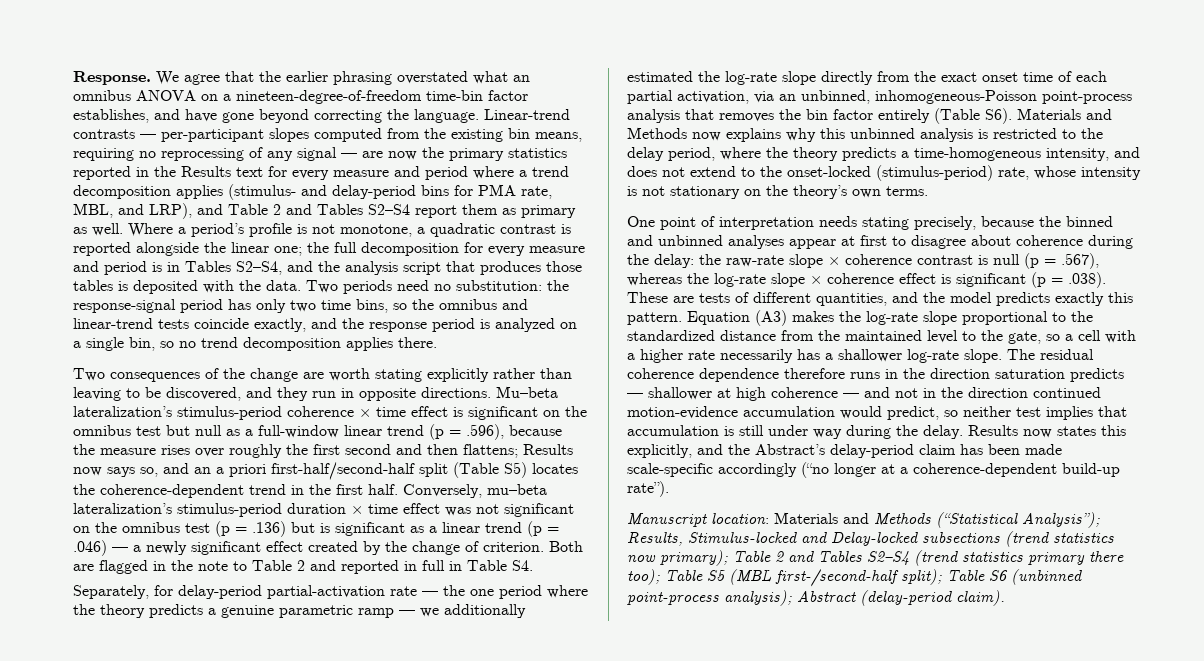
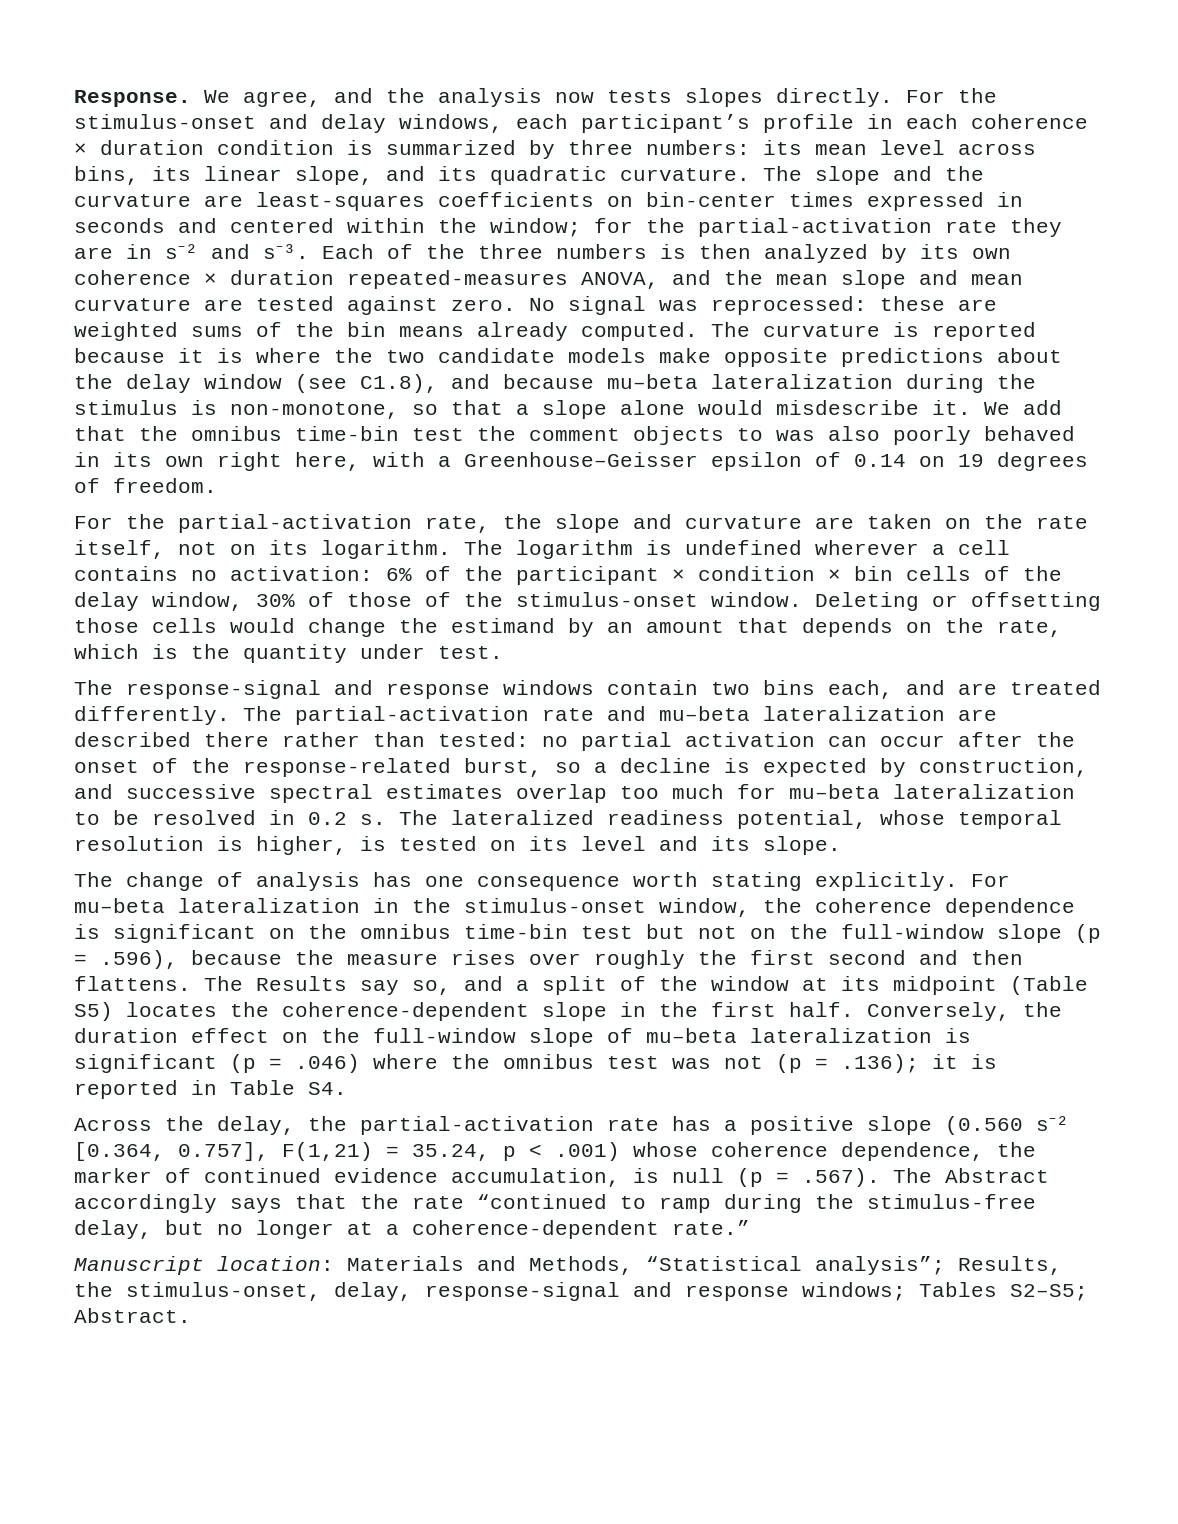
[184,71,530,85] [73,90,528,104] [73,109,570,123] [73,128,582,142] [73,147,567,161] [73,166,569,180] [73,184,552,200] [73,203,576,219] [73,223,571,237] [73,242,585,256] [73,261,582,275] [73,280,569,294] [73,299,528,313] [73,318,577,332] [73,337,437,351] [73,368,572,382] [73,386,558,401] [73,406,448,420] agree that the earlier phrasing overstated what an omnibus ANOVA on a nineteen-degree-of-freedom time-bin factor establishes, and have gone beyond correcting the language. Linear-trend contrasts — per-participant slopes computed from the existing bin means, requiring no reprocessing of any signal — are now the primary statistics reported in the Results text for every measure and period where a trend decomposition applies (stimulus- and delay-period bins for PMA rate, MBL, and LRP), and Table 2 and Tables S2–S4 report them as primary as well. Where a period’s profile is not monotone, a quadratic contrast is reported alongside the linear one; the full decomposition for every measure and period is in Tables S2–S4, and the analysis script that produces those tables is deposited with the data. Two periods need no substitution: the response-signal period has only two time bins, so the omnibus and linear-trend tests coincide exactly, and the response period is analyzed on a single bin, so no trend decomposition applies there. // Two consequences of the change are worth stating explicitly rather than leaving to be discovered, and they run in opposite directions. Mu–beta lateralization’s stimulus-period coherence × time effect -> [243,88,997,107] [74,114,1088,133] [74,140,1036,159] [74,166,984,185] [74,192,1023,211] [74,218,1062,237] [74,244,1011,263] [74,270,1023,289] [74,296,997,315] [74,322,1036,341] [74,348,1062,367] [74,374,1036,393] [74,400,1062,419] [74,426,1075,445] [74,452,1088,471] [74,478,217,493] [74,514,1088,533] [74,540,1010,559] [74,566,1062,585] [74,592,1101,611] [74,618,1062,637] [74,644,503,663] [74,680,1101,699] [74,706,997,725] [74,732,1075,751] [74,758,1088,777] [74,784,1075,803] [74,810,1062,829] [74,836,841,855] [74,872,1010,891] [74,898,1075,917] agree, and the analysis now tests slopes directly. For the stimulus-onset and delay windows, each participant’s profile in each coherence × duration condition is summarized by three numbers: its mean level across bins, its linear slope, and its quadratic curvature. The slope and the curvature are least-squares coefficients on bin-center times expressed in seconds and centered within the window; for the partial-activation rate they are in s⁻² and s⁻³. Each of the three numbers is then analyzed by its own coherence × duration repeated-measures ANOVA, and the mean slope and mean curvature are tested against zero. No signal was reprocessed: these are weighted sums of the bin means already computed. The curvature is reported because it is where the two candidate models make opposite predictions about the delay window (see C1.8), and because mu–beta lateralization during the stimulus is non-monotone, so that a slope alone would misdescribe it. We add that the omnibus time-bin test the comment objects to was also poorly behaved in its own right here, with a Greenhouse–Geisser epsilon of 0.14 on 19 degrees of freedom. // For the partial-activation rate, the slope and curvature are taken on the rate itself, not on its logarithm. The logarithm is undefined wherever a cell contains no activation: 6% of the participant × condition × bin cells of the delay window, 30% of those of the stimulus-onset window. Deleting or offsetting those cells would change the estimand by an amount that depends on the rate, which is the quantity under test. // The response-signal and response windows contain two bins each, and are treated differently. The partial-activation rate and mu–beta lateralization are described there rather than tested: no partial activation can occur after the onset of the response-related burst, so a decline is expected by construction, and successive spectral estimates overlap too much for mu–beta lateralization to be resolved in 0.2 s. The lateralized readiness potential, whose temporal resolution is higher, is tested on its level and its slope. // The change of analysis has one consequence worth stating explicitly. For mu–beta lateralization in the stimulus-onset window, the coherence dependence
(131, 430) none -> [464,924,568,939] time-bin
[195,425,424,438] null as a full-window linear trend -> [698,924,1062,943] not on the full-window slope
[463,444,573,458] [73,462,448,480] flattens; Results now says so, and an a priori first-half/second-half split -> [74,976,997,995] flattens. The Results say so, and a split of the window at its midpoint
[249,484,286,495] trend -> [542,1002,607,1021] slope
[487,484,547,495] [73,503,574,517] [73,521,559,537] [73,540,583,556] [73,560,533,574] [73,585,588,599] [73,604,526,618] [627,71,1107,85] [627,90,1132,104] [627,108,1112,124] [627,127,1103,142] [627,147,1140,161] [627,165,1141,181] [627,185,928,199] [627,216,1113,230] [627,235,1133,249] [627,253,1099,269] [627,272,1106,288] [627,292,1133,306] [627,310,1093,326] [627,330,1136,344] [627,349,1094,363] [627,368,1124,382] [627,387,1101,401] [627,406,1127,420] [627,425,1126,439] [627,444,1062,458] [627,462,829,478] mu–beta lateralization’s stimulus-period duration × time effect was not significant on the omnibus test (p = .136) but is significant as a linear trend (p = .046) — a newly significant effect created by the change of criterion. Both are flagged in the note to Table 2 and reported in full in Table S4. // Separately, for delay-period partial-activation rate — the one period where the theory predicts a genuine parametric ramp — we additionally estimated the log-rate slope directly from the exact onset time of each partial activation, via an unbinned, inhomogeneous-Poisson point-process analysis that removes the bin factor entirely (Table S6). Materials and Methods now explains why this unbinned analysis is restricted to the delay period, where the theory predicts a time-homogeneous intensity, and does not extend to the onset-locked (stimulus-period) rate, whose intensity is not stationary on the theory’s own terms. // One point of interpretation needs stating precisely, because the binned and unbinned analyses appear at first to disagree about coherence during the delay: the raw-rate slope × coherence contrast is null (p = .567), whereas the log-rate slope × coherence effect is significant (p = .038). These are tests of different quantities, and the model predicts exactly this pattern. Equation (A3) makes the log-rate slope proportional to the standardized distance from the maintained level to the gate, so a cell with a higher rate necessarily has a shallower log-rate slope. The residual coherence dependence therefore runs in the direction saturation predicts — shallower at high coherence — and not in the direction continued motion-evidence accumulation would predict, so neither test implies that accumulation is still under way during the delay. Results now states this explicitly, and the Abstract’s delay-period claim has been made scale-specific accordingly (“no -> [1023,1002,1062,1017] [74,1028,971,1047] [74,1054,997,1073] [74,1080,347,1099] [74,1116,1069,1135] [74,1142,1036,1161] [74,1168,1049,1187] [74,1194,1036,1213] [74,1220,243,1239] the duration effect on the full-window slope of mu–beta lateralization is significant (p = .046) where the omnibus test was not (p = .136); it is reported in Table S4. // Across the delay, the partial-activation rate has a positive slope (0.560 s⁻² [0.364, 0.757], F(1,21) = 35.24, p < .001) whose coherence dependence, the marker of continued evidence accumulation, is null (p = .567). The Abstract accordingly says that the rate “continued to ramp during the stimulus-free delay, but no
[1062,463,1120,477] [627,481,669,497] build-up rate”). -> [672,1220,750,1235] rate.”
[874,512,1100,528] [627,531,1114,547] [627,550,1124,566] [627,569,1082,587] [627,590,1005,606] Methods (“Statistical Analysis”); Results, Stimulus-locked and Delay-locked subsections (trend statistics now primary); Table 2 and Tables S2–S4 (trend statistics primary there too); Table S5 (MBL first-/second-half split); Table S6 (unbinned point-process analysis); Abstract (delay-period claim). -> [529,1256,1062,1275] [74,1282,1088,1301] [74,1308,191,1323] Methods, “Statistical analysis”; Results, the stimulus-onset, delay, response-signal and response windows; Tables S2–S5; Abstract.

